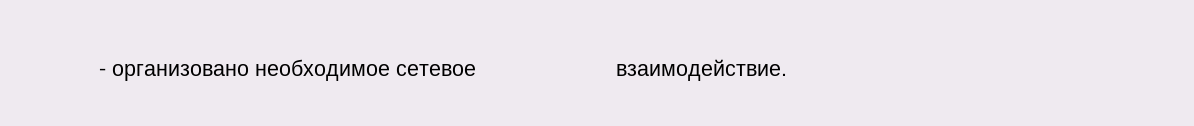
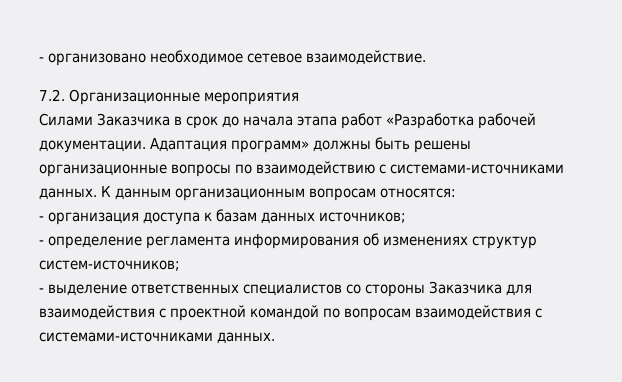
(787, 70) none -> [39,89,300,105] [39,113,537,129] [39,137,472,153] [39,161,565,177] [39,186,457,201] [39,209,407,225] [39,233,538,249] [39,260,180,271] [39,281,533,297] [39,305,543,321] [39,332,276,344] // 7.2. Организационные мероприятия // Силами Заказчика в срок до начала этапа работ «Разработка рабочей документации. Адаптация программ» должны быть решены организационные вопросы по взаимодействию с системами-источниками данных. К данным организационным вопросам относятся: // - организация доступа к базам данных источников; // - определение регламента информирования об изменениях структур систем-источников; // - выделение ответственных специалистов со стороны Заказчика для взаимодействия с проектной командой по вопросам взаимодействия с системами-источниками данных.

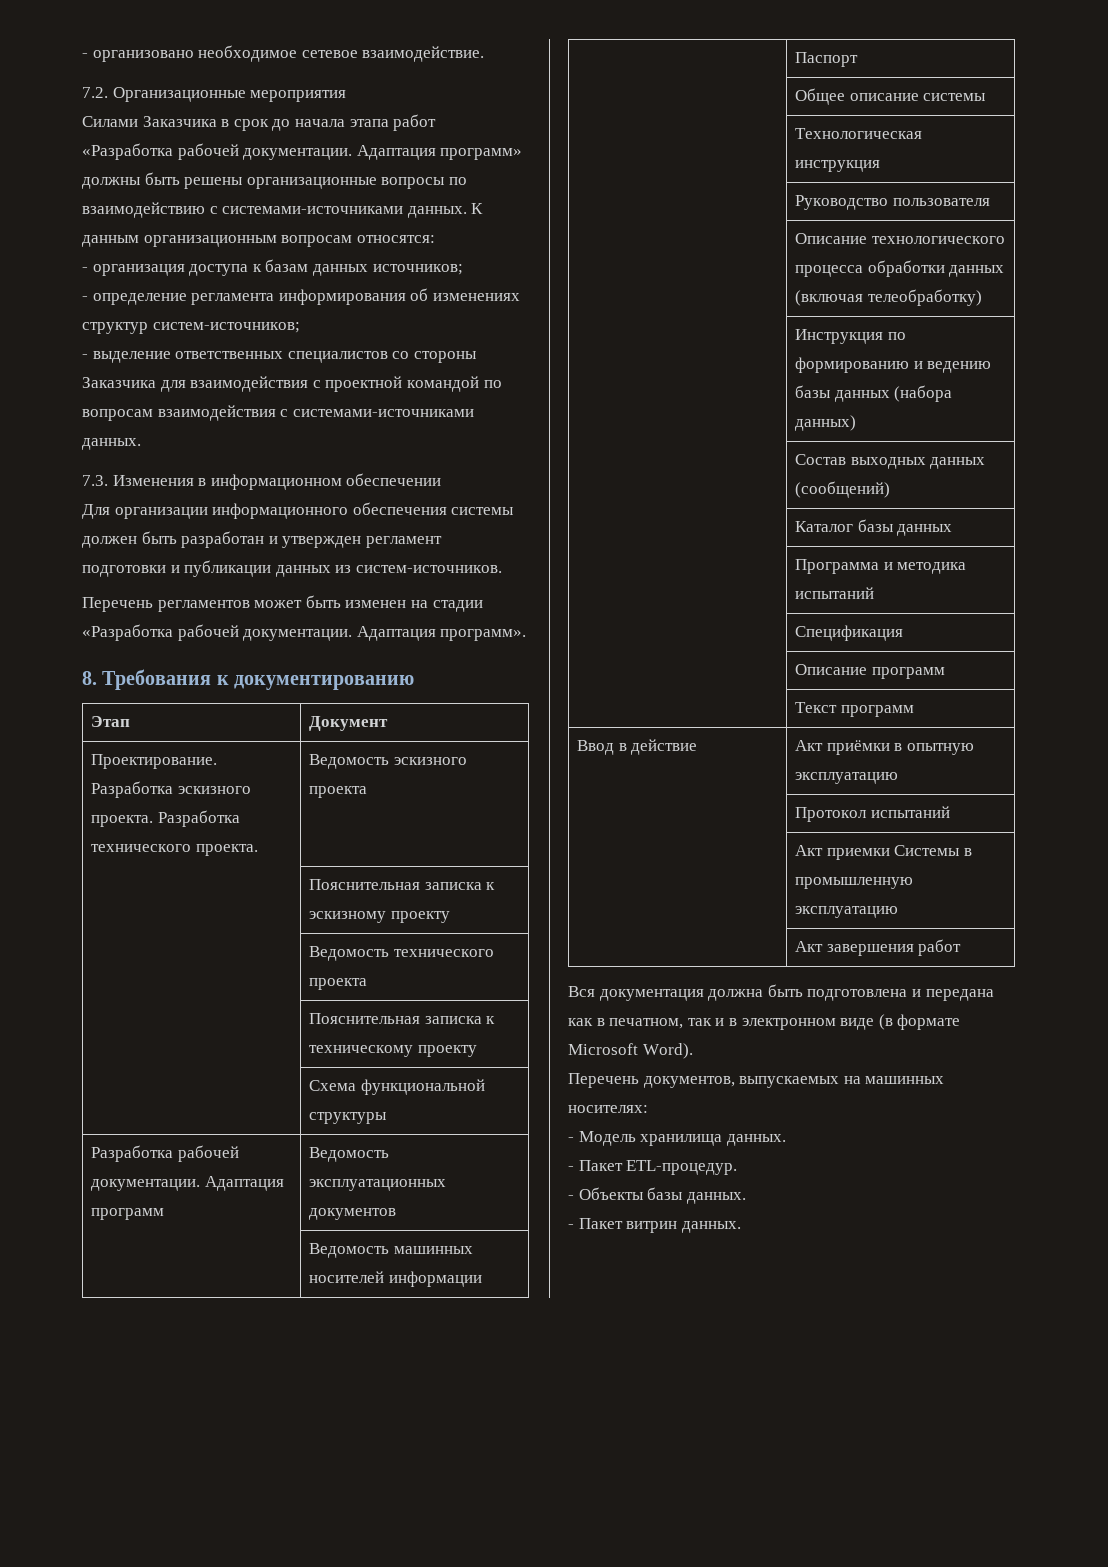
(276, 338) none -> [82,473,442,490] [82,502,515,519] [82,531,442,548] [82,560,502,577] [82,595,483,612] [82,624,527,641] [82,669,415,690] [91,716,131,727] [309,716,389,731] [91,754,218,769] [91,781,251,798] [91,810,240,827] [91,844,258,856] [309,754,467,769] [309,786,368,798] [309,879,496,890] [309,911,450,923] [309,946,494,961] [309,978,368,990] [309,1013,496,1024] [309,1045,477,1057] [309,1079,485,1095] [309,1112,388,1124] [91,1145,239,1162] [91,1176,284,1191] [91,1208,165,1220] [309,1147,390,1162] [309,1179,447,1191] [309,1208,397,1220] [309,1243,473,1258] [309,1271,482,1287] [795,52,859,67] [795,88,987,105] [795,128,923,139] [795,160,881,172] [795,195,990,210] [795,233,1005,244] [795,260,1005,277] [795,289,982,306] [795,329,906,344] [795,357,992,373] [795,385,953,402] [795,415,857,431] [795,454,986,469] [795,481,891,498] [795,519,953,536] [795,559,967,574] [795,587,875,599] [795,625,904,641] [795,664,945,679] [795,702,914,717] [577,739,698,755] [795,740,974,755] [795,772,899,784] [795,806,950,822] [795,845,972,860] [795,877,914,889] [795,906,899,918] [795,939,962,956] [568,984,994,1001] [568,1014,961,1030] [568,1043,693,1059] [568,1073,945,1088] [568,1105,648,1113] [568,1131,786,1146] [568,1160,738,1175] [568,1187,746,1204] [568,1218,741,1233] // 7.3. Изменения в информационном обеспечении // Для организации информационного обеспечения системы должен быть разработан и утвержден регламент подготовки и публикации данных из систем-источников. // Перечень регламентов может быть изменен на стадии «Разработка рабочей документации. Адаптация программ». // 8. Требования к документированию // Этап | Документ // Проектирование. Разработка эскизного проекта. Разработка технического проекта. | Ведомость эскизного проекта // | Пояснительная записка к эскизному проекту // | Ведомость технического проекта // | Пояснительная записка к техническому проекту // | Схема функциональной структуры // Разработка рабочей документации. Адаптация программ | Ведомость эксплуатационных документов // | Ведомость машинных носителей информации // | Паспорт // | Общее описание системы // | Технологическая инструкция // | Руководство пользователя // | Описание технологического процесса обработки данных (включая телеобработку) // | Инструкция по формированию и ведению базы данных (набора данных) // | Состав выходных данных (сообщений) // | Каталог базы данных // | Программа и методика испытаний // | Спецификация // | Описание программ // | Текст программ // Ввод в действие | Акт приёмки в опытную эксплуатацию // | Протокол испытаний // | Акт приемки Системы в промышленную эксплуатацию // | Акт завершения работ // Вся документация должна быть подготовлена и передана как в печатном, так и в электронном виде (в формате Microsoft Word). // Перечень документов, выпускаемых на машинных носителях: // - Модель хранилища данных. // - Пакет ETL-процедур. // - Объекты базы данных. // - Пакет витрин данных.

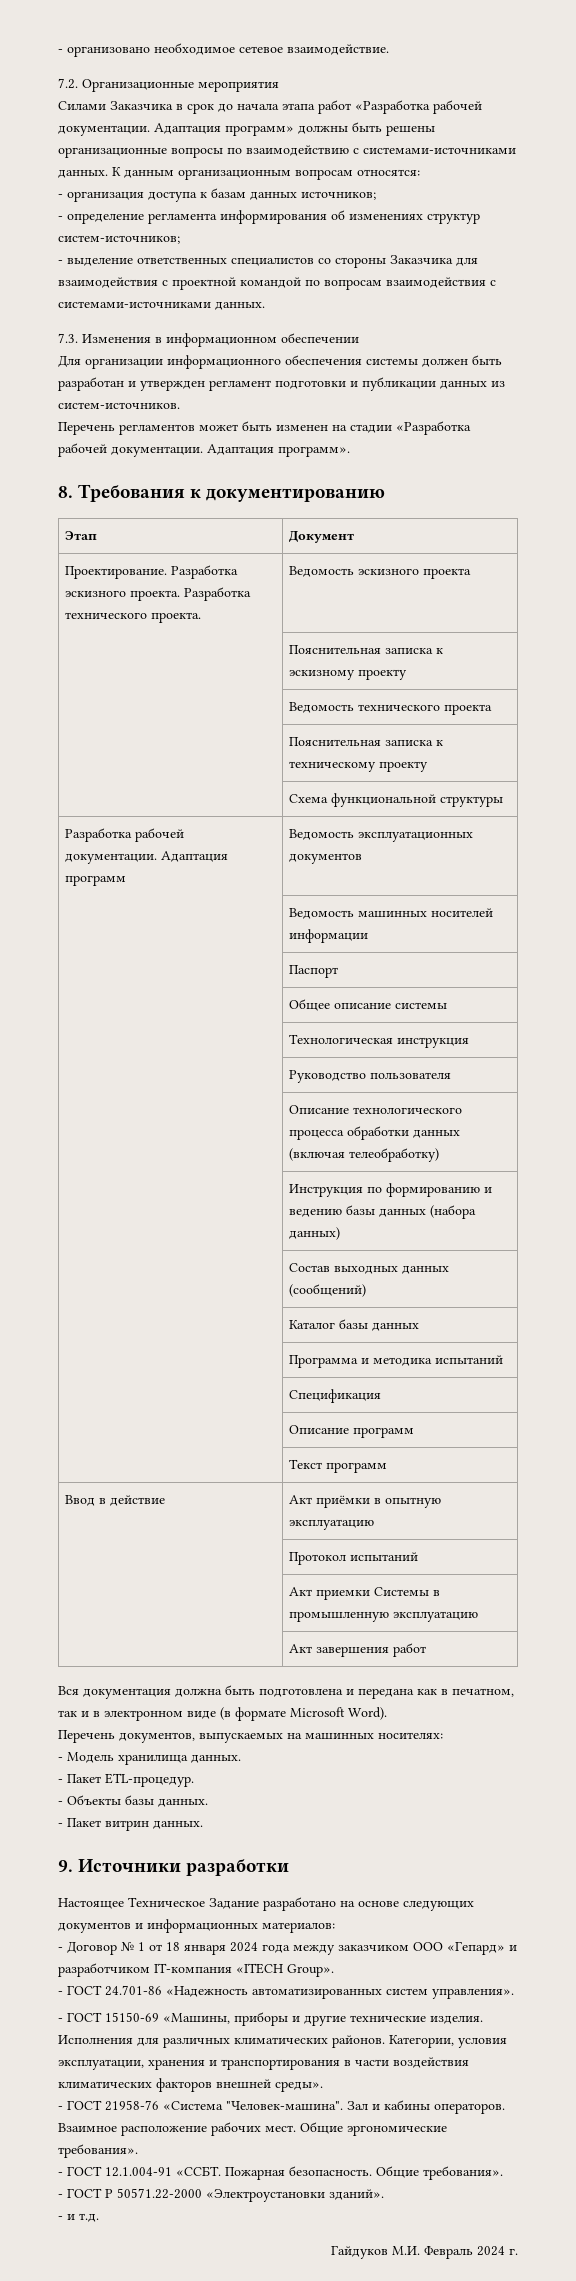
(741, 1227) none -> [58,1859,290,1876] [58,1897,474,1911] [58,1919,335,1933] [58,1941,517,1955] [58,1963,334,1977] [58,1985,514,1999] [58,2012,483,2026] [58,2035,507,2048] [58,2057,469,2070] [58,2078,323,2092] [58,2100,505,2114] [58,2122,447,2136] [58,2144,138,2158] [58,2166,503,2180] [58,2188,384,2202] [58,2213,99,2222] [331,2246,518,2259] // 9. Источники разработки // Настоящее Техническое Задание разработано на основе следующих документов и информационных материалов: // - Договор № 1 от 18 января 2024 года между заказчиком ООО «Гепард» и разработчиком IT-компания «ITECH Group». // - ГОСТ 24.701-86 «Надежность автоматизированных систем управления». // - ГОСТ 15150-69 «Машины, приборы и другие технические изделия. Исполнения для различных климатических районов. Категории, условия эксплуатации, хранения и транспортирования в части воздействия климатических факторов внешней среды». // - ГОСТ 21958-76 «Система "Человек-машина". Зал и кабины операторов. Взаимное расположение рабочих мест. Общие эргономические требования». // - ГОСТ 12.1.004-91 «ССБТ. Пожарная безопасность. Общие требования». // - ГОСТ Р 50571.22-2000 «Электроустановки зданий». // - и т.д. // Гайдуков М.И. Февраль 2024 г.

